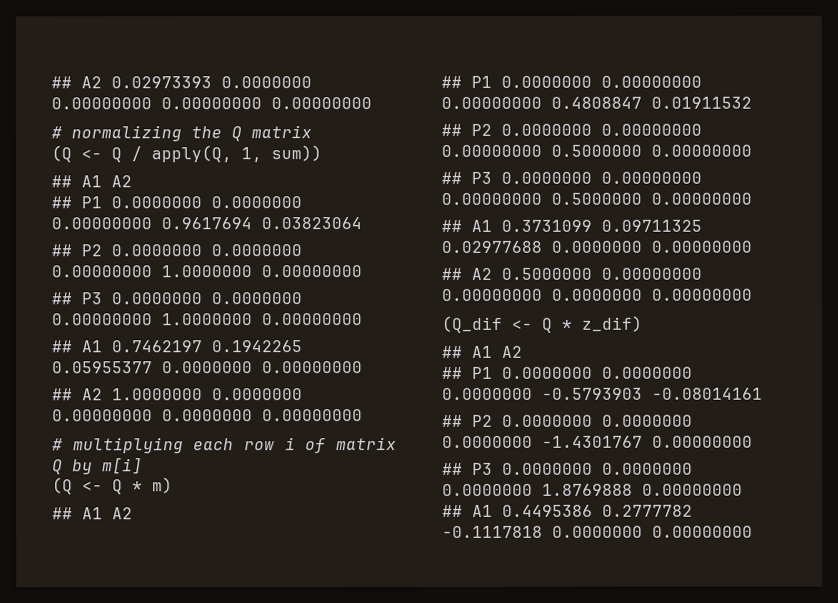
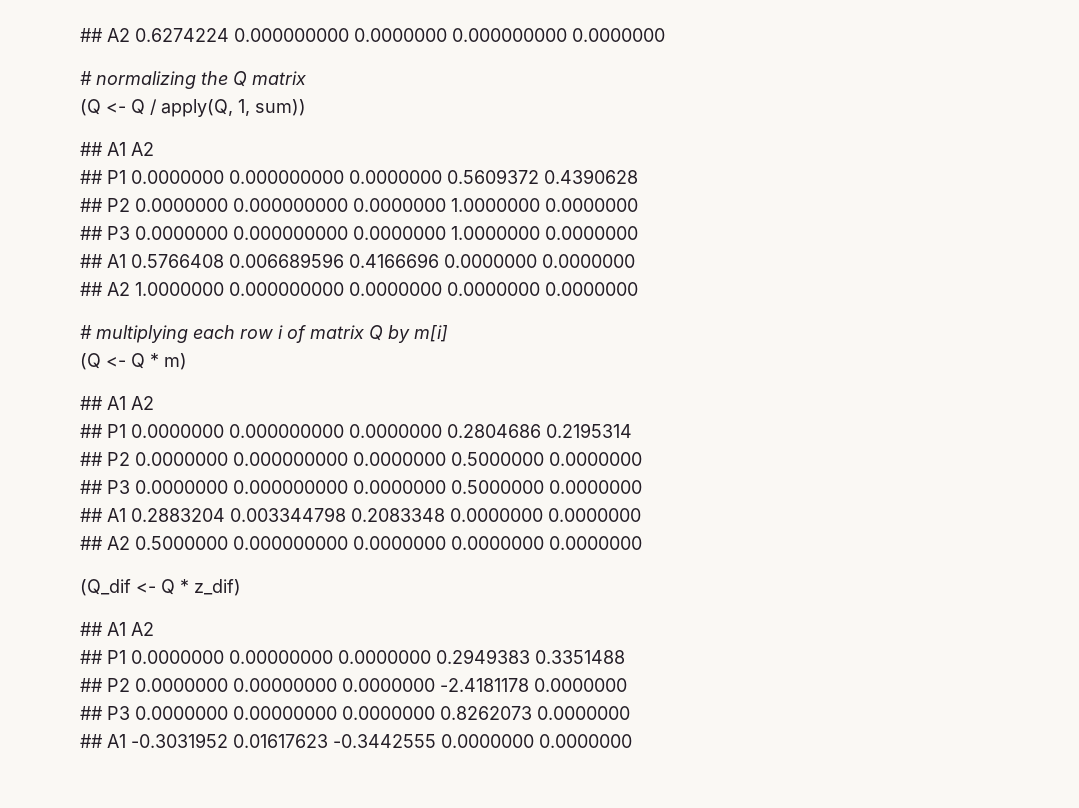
[51,76,312,89] [51,97,372,110] ## A2 0.02973393 0.0000000 0.00000000 0.00000000 0.00000000 -> [80,28,665,42] ## A2 0.6274224 0.000000000 0.0000000 0.000000000 0.0000000
[211,196,302,209] [51,217,362,230] [51,244,302,257] [51,265,362,278] [51,292,303,305] [52,313,363,326] [52,340,303,353] [52,361,363,374] 0.0000000 0.00000000 0.9617694 0.03823064 // ## P2 0.0000000 0.0000000 0.00000000 1.0000000 0.00000000 // ## P3 0.0000000 0.0000000 0.00000000 1.0000000 0.00000000 // ## A1 0.7462197 0.1942265 0.05955377 0.0000000 0.00000000 -> [229,169,638,184] [80,198,638,212] [80,226,638,240] [80,253,635,268] 0.000000000 0.0000000 0.5609372 0.4390628 // ## P2 0.0000000 0.000000000 0.0000000 1.0000000 0.0000000 // ## P3 0.0000000 0.000000000 0.0000000 1.0000000 0.0000000 // ## A1 0.5766408 0.006689596 0.4166696 0.0000000 0.0000000
[212,388,303,401] [52,409,363,422] 0.0000000 0.00000000 0.0000000 0.00000000 -> [229,282,638,296] 0.000000000 0.0000000 0.0000000 0.0000000
[601,75,702,88] [441,96,752,109] [441,123,702,136] [441,144,752,157] [441,171,702,184] [441,192,752,205] [441,219,702,232] [441,240,752,253] 0.00000000 0.00000000 0.4808847 0.01911532 // ## P2 0.0000000 0.00000000 0.00000000 0.5000000 0.00000000 // ## P3 0.0000000 0.00000000 0.00000000 0.5000000 0.00000000 // ## A1 0.3731099 0.09711325 0.02977688 0.0000000 0.00000000 -> [229,423,632,438] [80,452,642,466] [80,480,642,494] [80,507,641,522] 0.000000000 0.0000000 0.2804686 0.2195314 // ## P2 0.0000000 0.000000000 0.0000000 0.5000000 0.0000000 // ## P3 0.0000000 0.000000000 0.0000000 0.5000000 0.0000000 // ## A1 0.2883204 0.003344798 0.2083348 0.0000000 0.0000000
[601,267,702,280] [441,288,752,301] 0.00000000 0.00000000 0.0000000 0.00000000 -> [233,536,642,550] 0.000000000 0.0000000 0.0000000 0.0000000
[602,366,693,379] [442,387,763,400] [442,414,693,427] [442,435,753,448] [442,462,693,475] [442,483,743,496] [442,504,693,517] [442,525,753,538] 0.0000000 0.0000000 -0.5793903 -0.08014161 // ## P2 0.0000000 0.0000000 0.0000000 -1.4301767 0.00000000 // ## P3 0.0000000 0.0000000 0.0000000 1.8769888 0.00000000 // ## A1 0.4495386 0.2777782 -0.1117818 0.0000000 0.00000000 -> [229,649,625,664] [80,678,627,692] [80,706,630,720] [80,733,632,748] 0.00000000 0.0000000 0.2949383 0.3351488 // ## P2 0.0000000 0.00000000 0.0000000 -2.4181178 0.0000000 // ## P3 0.0000000 0.00000000 0.0000000 0.8262073 0.0000000 // ## A1 -0.3031952 0.01617623 -0.3442555 0.0000000 0.0000000

